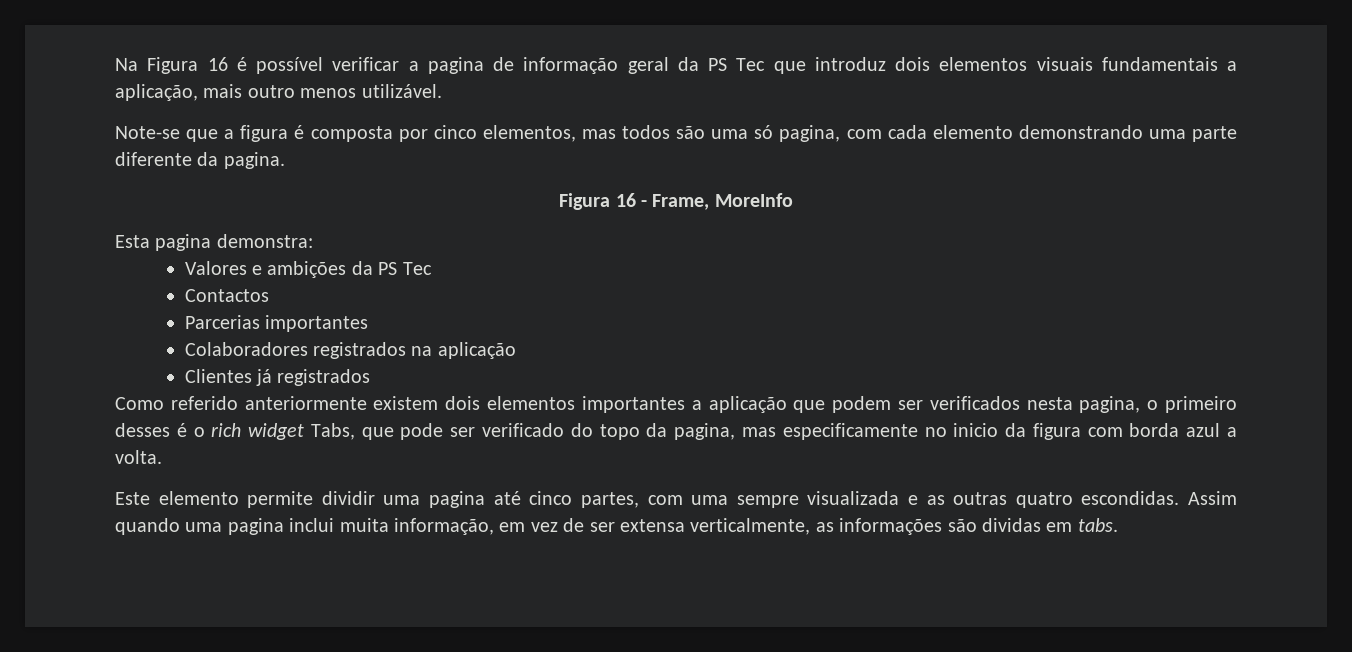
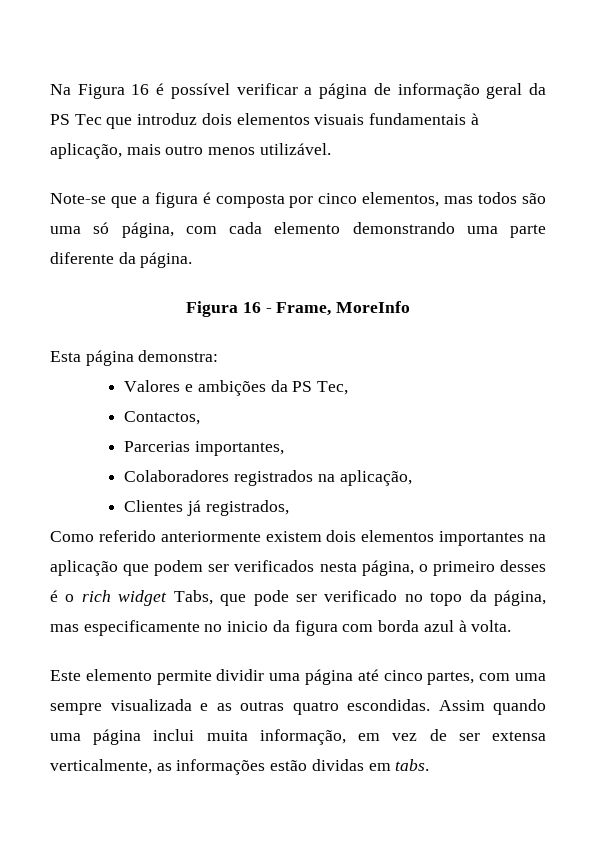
[427,57,484,74] pagina -> [319,83,368,99] página
[1227,61,1237,71] a -> [470,113,479,125] à
[779,125,841,142] pagina, -> [121,222,174,238] página,
[223,152,285,169] pagina. -> [140,252,193,268] página.
[155,234,212,251] pagina -> [85,350,134,366] página
[402,262,432,275] [184,289,269,302] Tec // Contactos -> [317,381,349,395] [124,411,201,425] Tec, // Contactos,
[265,315,369,332] importantes -> [195,441,285,456] importantes,
[437,342,516,359] aplicação -> [339,470,412,486] aplicação,
[277,369,371,386] registrados -> [205,500,289,516] registrados,
[691,400,702,410] a -> [528,534,546,542] na
[1079,396,1141,413] pagina, -> [361,560,414,576] página,
[570,423,593,437] do -> [404,594,423,602] no
[674,423,736,440] pagina, -> [494,590,546,606] página,
[1226,427,1237,437] a -> [458,620,467,632] à
[429,491,486,508] pagina -> [305,669,353,685] página
[227,518,284,535] pagina -> [93,729,142,745] página
[947,519,977,532] são -> [270,760,308,771] estão

